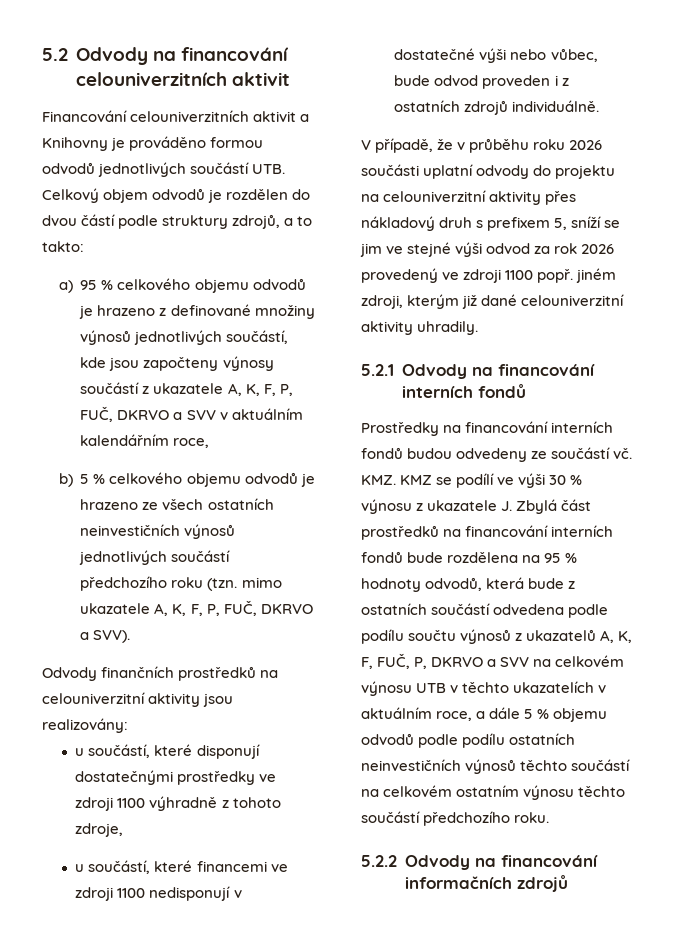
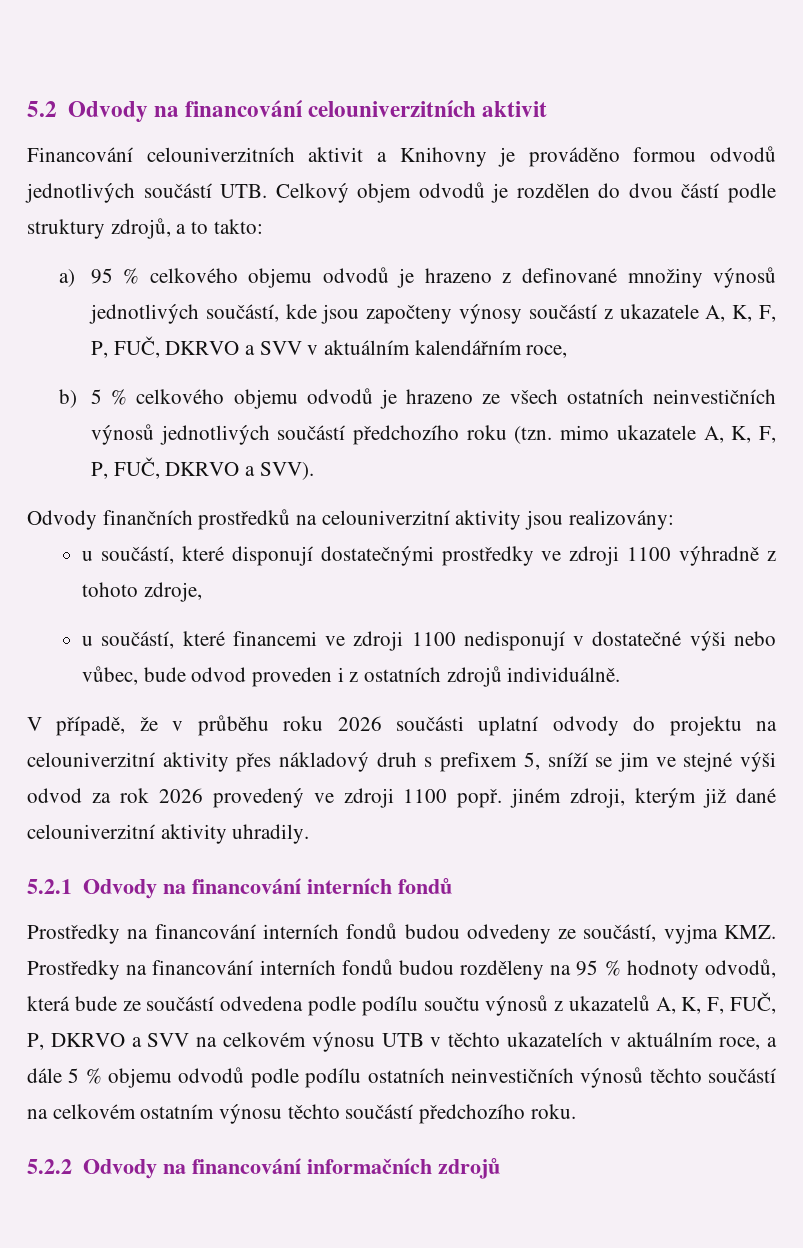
[551,447,633,459] [361,473,583,488] [361,499,592,514] [361,525,614,540] [361,551,519,563] součástí vč. KMZ. KMZ se podílí ve výši 30 % výnosu z ukazatele J. Zbylá část prostředků na financování interních fondů bude rozdělena -> [583,924,776,944] [27,959,545,980] součástí, vyjma KMZ. Prostředky na financování interních fondů budou rozděleny
[568,581,576,589] [361,603,427,615] z ostatních -> [122,1001,141,1011] ze

